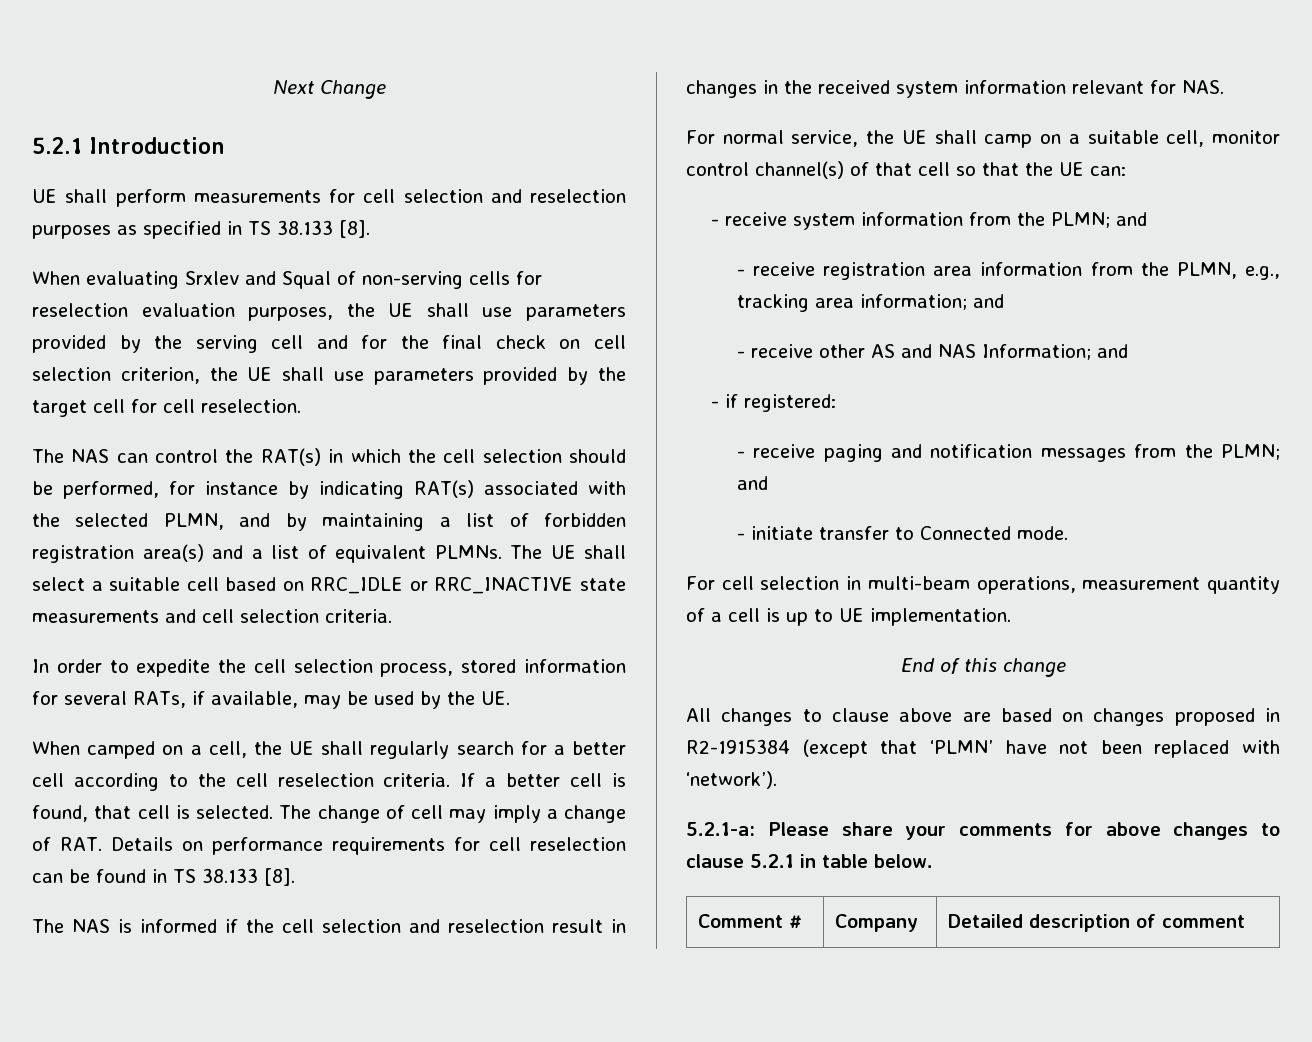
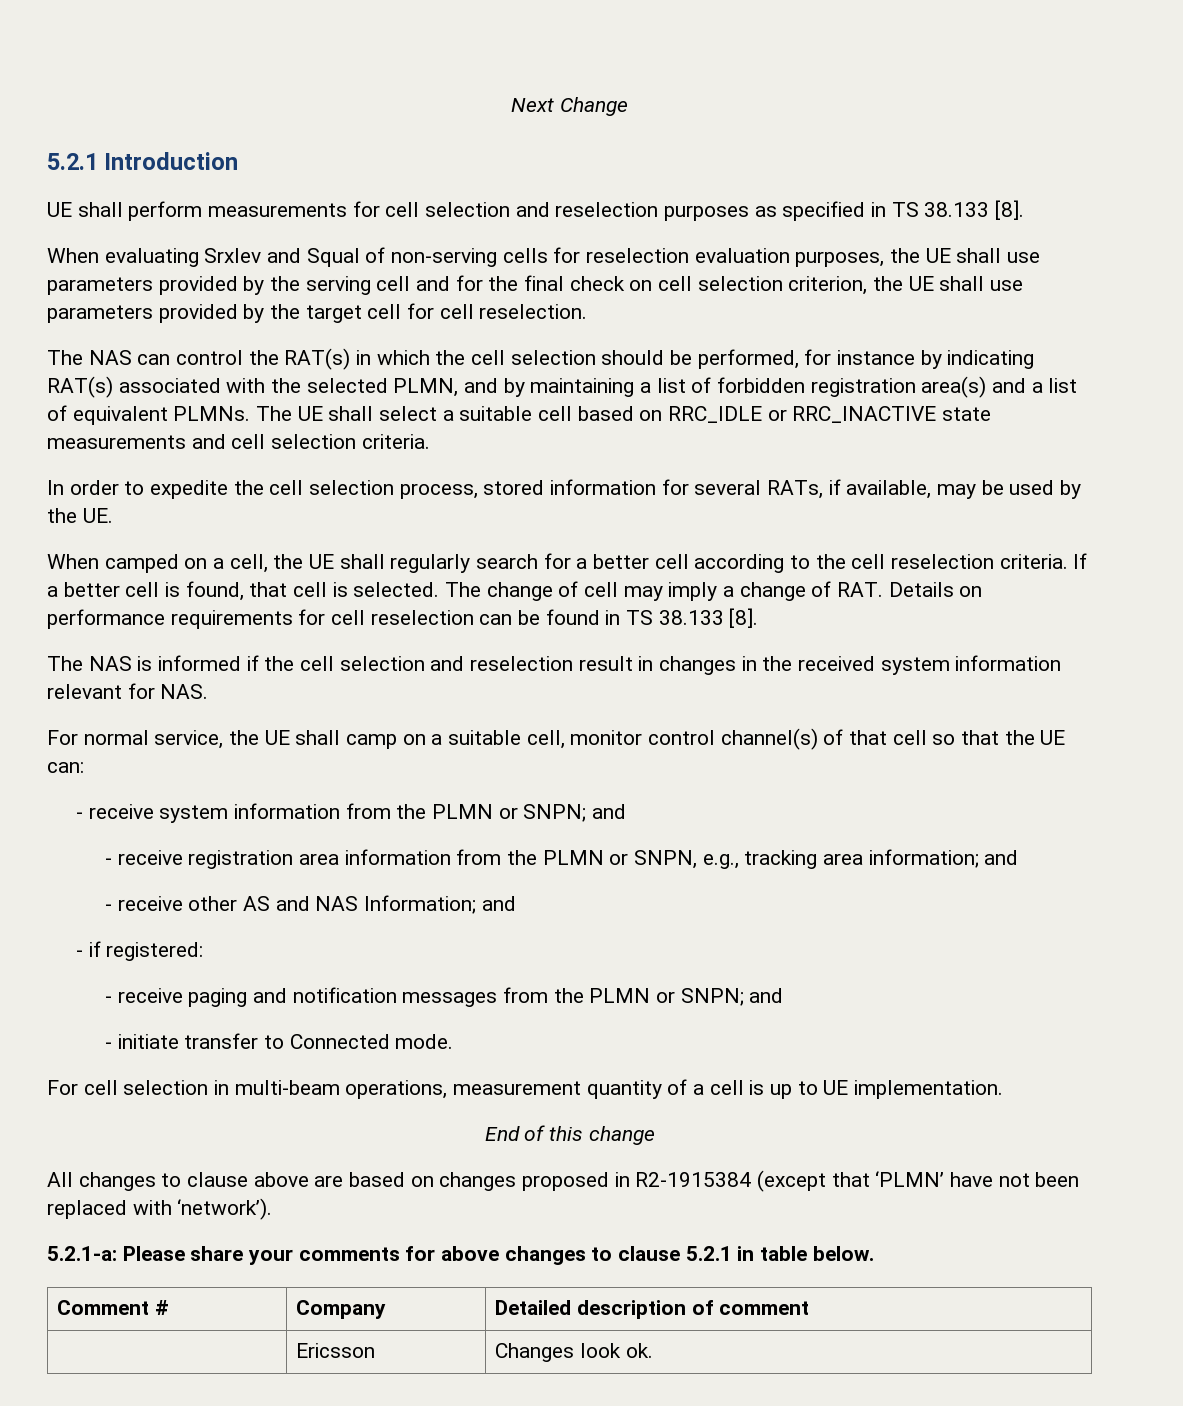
[1051,212,1111,228] PLMN; -> [432,804,587,822] PLMN or SNPN;
[1176,262,1237,279] PLMN, -> [542,850,698,869] PLMN or SNPN,
[1221,444,1280,460] PLMN; -> [589,988,744,1006] PLMN or SNPN;
(1246, 921) none -> [296,1343,376,1358] [495,1343,653,1362] // | Ericsson | Changes look ok.

